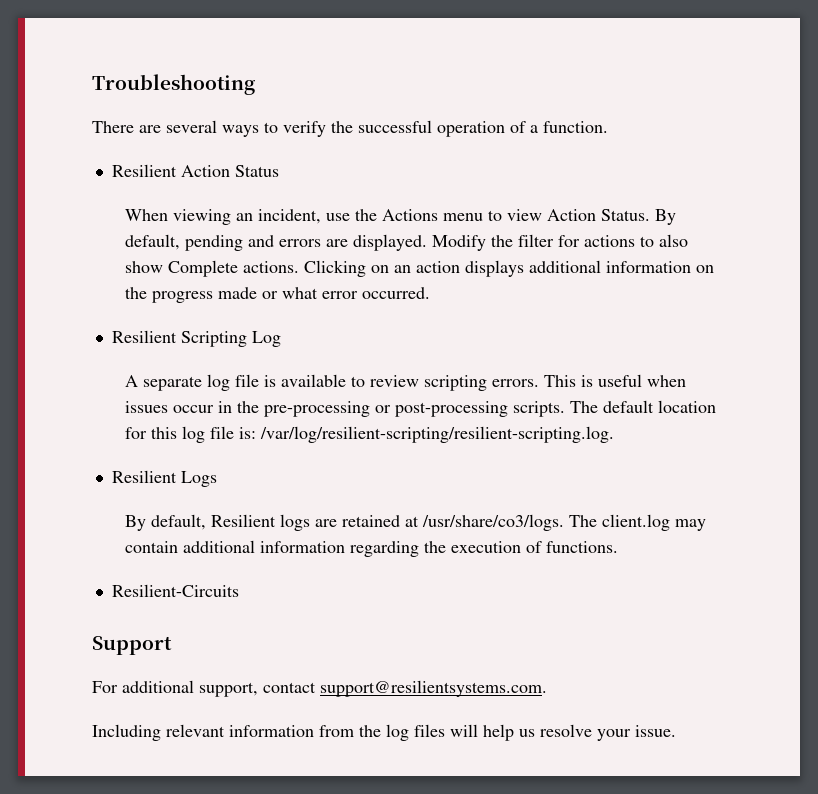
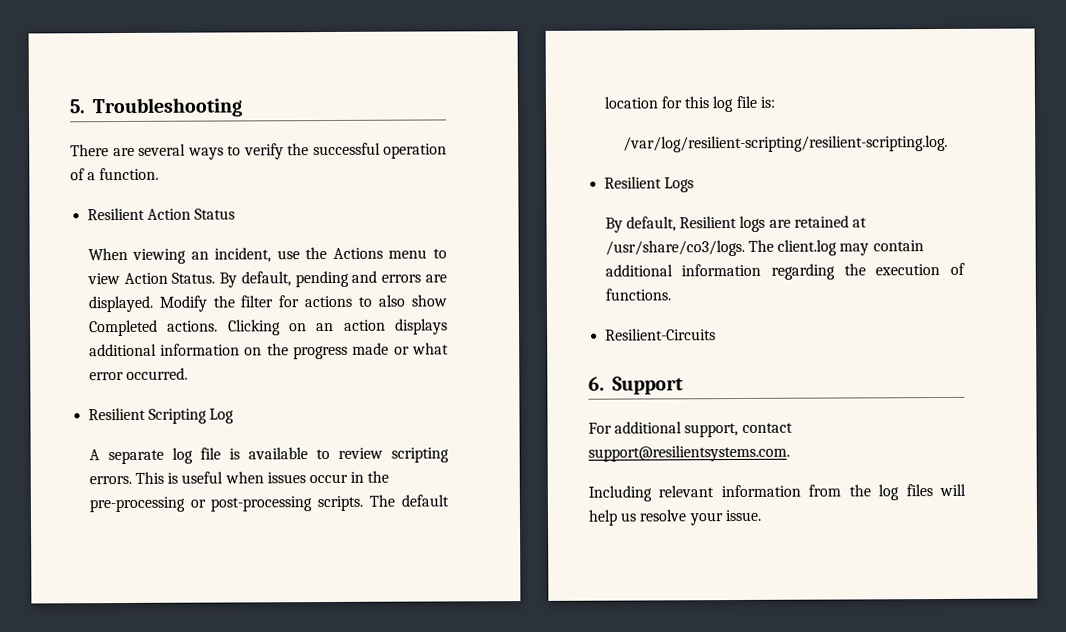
(92, 84) none -> [69,99,86,114] 5.
[168,260,239,277] Complete -> [88,319,158,337] Completed
(257, 433) none -> (775, 102) //
(239, 590) none -> [588,376,605,391] 6.

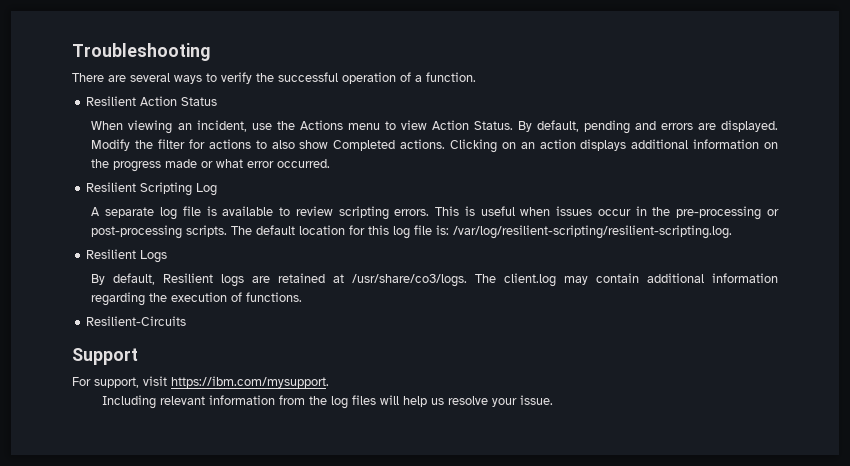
[69,99,86,114] 5. -> (72, 52) none
(775, 102) // -> (450, 230) none
[588,376,605,391] 6. -> (187, 321) none
[614,421,793,438] [588,444,790,462] additional support, contact support@resilientsystems.com. -> [94,376,329,388] support, visit https://ibm.com/mysupport.

